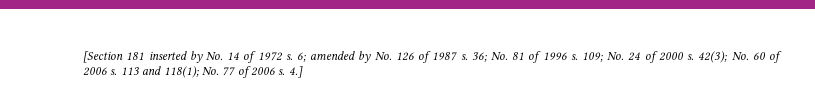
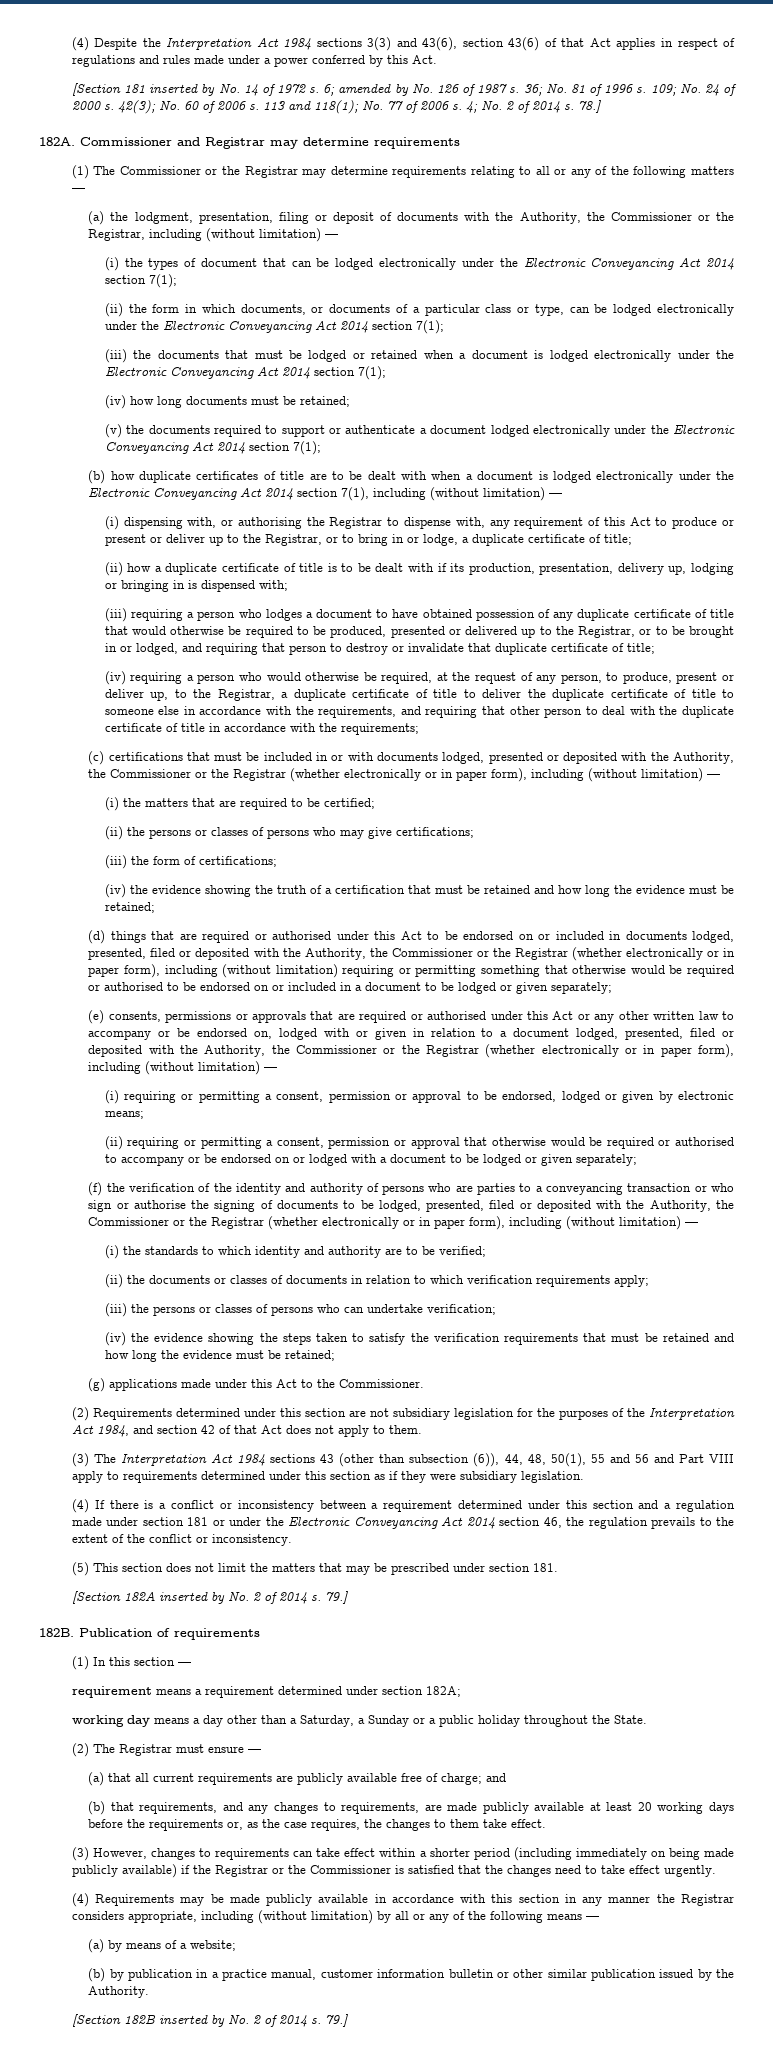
(83, 57) none -> [71,37,736,51] [71,55,437,67] (4) Despite the Interpretation Act 1984 sections 3(3) and 43(6), section 43(6) of that Act applies in respect of regulations and rules made under a power conferred by this Act. //
[288,66,303,78] 4.] -> [465,100,601,113] [39,137,460,149] [71,165,735,179] [71,188,85,192] [88,211,735,225] [88,228,339,242] [104,257,735,271] [104,274,177,288] [104,303,734,317] [104,320,444,334] [104,349,734,363] [104,366,386,380] [104,395,350,409] [104,424,735,438] [104,441,321,455] [88,470,734,484] [88,487,563,501] [104,516,734,530] [104,534,632,546] [104,562,735,576] [104,580,288,592] [104,608,735,622] [104,626,735,638] [104,643,655,655] [104,671,734,685] [104,689,734,701] [104,706,734,718] [104,723,419,735] [88,751,734,765] [88,768,721,782] [104,797,375,811] [104,826,474,840] [104,855,277,869] [104,884,734,898] [104,902,155,913] [88,930,734,944] [88,947,735,961] [88,964,734,978] [88,982,613,994] [88,1010,734,1024] [88,1028,735,1040] [88,1044,734,1058] [88,1061,278,1075] [104,1090,734,1104] [104,1111,144,1119] [104,1136,734,1150] [104,1154,637,1166] [88,1182,734,1196] [88,1200,734,1212] [88,1216,699,1230] [104,1245,486,1259] [104,1274,649,1288] [104,1303,496,1317] [104,1332,734,1346] [104,1350,335,1362] [88,1378,425,1392] [71,1407,735,1421] [71,1425,422,1437] [71,1453,735,1467] [71,1471,584,1483] [71,1499,735,1513] [71,1517,734,1529] [71,1534,292,1546] [71,1562,558,1576] [71,1591,348,1604] [39,1628,260,1640] [71,1656,191,1670] [71,1686,461,1698] [71,1715,647,1727] [71,1743,261,1757] [88,1772,507,1786] [88,1801,734,1815] [88,1819,547,1831] [71,1847,734,1861] [71,1864,716,1878] [71,1893,735,1907] [71,1910,599,1924] [88,1939,237,1953] [88,1968,734,1982] [88,1986,150,1998] [71,2014,348,2027] 4; No. 2 of 2014 s. 78.] // 182A. Commissioner and Registrar may determine requirements // (1) The Commissioner or the Registrar may determine requirements relating to all or any of the following matters — // (a) the lodgment, presentation, filing or deposit of documents with the Authority, the Commissioner or the Registrar, including (without limitation) — // (i) the types of document that can be lodged electronically under the Electronic Conveyancing Act 2014 section 7(1); // (ii) the form in which documents, or documents of a particular class or type, can be lodged electronically under the Electronic Conveyancing Act 2014 section 7(1); // (iii) the documents that must be lodged or retained when a document is lodged electronically under the Electronic Conveyancing Act 2014 section 7(1); // (iv) how long documents must be retained; // (v) the documents required to support or authenticate a document lodged electronically under the Electronic Conveyancing Act 2014 section 7(1); // (b) how duplicate certificates of title are to be dealt with when a document is lodged electronically under the Electronic Conveyancing Act 2014 section 7(1), including (without limitation) — // (i) dispensing with, or authorising the Registrar to dispense with, any requirement of this Act to produce or present or deliver up to the Registrar, or to bring in or lodge, a duplicate certificate of title; // (ii) how a duplicate certificate of title is to be dealt with if its production, presentation, delivery up, lodging or bringing in is dispensed with; // (iii) requiring a person who lodges a document to have obtained possession of any duplicate certificate of title that would otherwise be required to be produced, presented or delivered up to the Registrar, or to be brought in or lodged, and requiring that person to destroy or invalidate that duplicate certificate of title; // (iv) requiring a person who would otherwise be required, at the request of any person, to produce, present or deliver up, to the Registrar, a duplicate certificate of title to deliver the duplicate certificate of title to someone else in accordance with the requirements, and requiring that other person to deal with the duplicate certificate of title in accordance with the requirements; // (c) certifications that must be included in or with documents lodged, presented or deposited with the Authority, the Commissioner or the Registrar (whether electronically or in paper form), including (without limitation) — // (i) the matters that are required to be certified; // (ii) the persons or classes of persons who may give certifications; // (iii) the form of certifications; // (iv) the evidence showing the truth of a certification that must be retained and how long the evidence must be retained; // (d) things that are required or authorised under this Act to be endorsed on or included in documents lodged, presented, filed or deposited with the Authority, the Commissioner or the Registrar (whether electronically or in paper form), including (without limitation) requiring or permitting something that otherwise would be required or authorised to be endorsed on or included in a document to be lodged or given separately; // (e) consents, permissions or approvals that are required or authorised under this Act or any other written law to accompany or be endorsed on, lodged with or given in relation to a document lodged, presented, filed or deposited with the Authority, the Commissioner or the Registrar (whether electronically or in paper form), including (without limitation) — // (i) requiring or permitting a consent, permission or approval to be endorsed, lodged or given by electronic means; // (ii) requiring or permitting a consent, permission or approval that otherwise would be required or authorised to accompany or be endorsed on or lodged with a document to be lodged or given separately; // (f) the verification of the identity and authority of persons who are parties to a conveyancing transaction or who sign or authorise the signing of documents to be lodged, presented, filed or deposited with the Authority, the Commissioner or the Registrar (whether electronically or in paper form), including (without limitation) — // (i) the standards to which identity and authority are to be verified; // (ii) the documents or classes of documents in relation to which verification requirements apply; // (iii) the persons or classes of persons who can undertake verification; // (iv) the evidence showing the steps taken to satisfy the verification requirements that must be retained and how long the evidence must be retained; // (g) applications made under this Act to the Commissioner. // (2) Requirements determined under this section are not subsidiary legislation for the purposes of the Interpretation Act 1984, and section 42 of that Act does not apply to them. // (3) The Interpretation Act 1984 sections 43 (other than subsection (6)), 44, 48, 50(1), 55 and 56 and Part VIII apply to requirements determined under this section as if they were subsidiary legislation. // (4) If there is a conflict or inconsistency between a requirement determined under this section and a regulation made under section 181 or under the Electronic Conveyancing Act 2014 section 46, the regulation prevails to the extent of the conflict or inconsistency. // (5) This section does not limit the matters that may be prescribed under section 181. // [Section 182A inserted by No. 2 of 2014 s. 79.] // 182B. Publication of requirements // (1) In this section — // requirement means a requirement determined under section 182A; // working day means a day other than a Saturday, a Sunday or a public holiday throughout the State. // (2) The Registrar must ensure — // (a) that all current requirements are publicly available free of charge; and // (b) that requirements, and any changes to requirements, are made publicly available at least 20 working days before the requirements or, as the case requires, the changes to them take effect. // (3) However, changes to requirements can take effect within a shorter period (including immediately on being made publicly available) if the Registrar or the Commissioner is satisfied that the changes need to take effect urgently. // (4) Requirements may be made publicly available in accordance with this section in any manner the Registrar considers appropriate, including (without limitation) by all or any of the following means — // (a) by means of a website; // (b) by publication in a practice manual, customer information bulletin or other similar publication issued by the Authority. // [Section 182B inserted by No. 2 of 2014 s. 79.]

